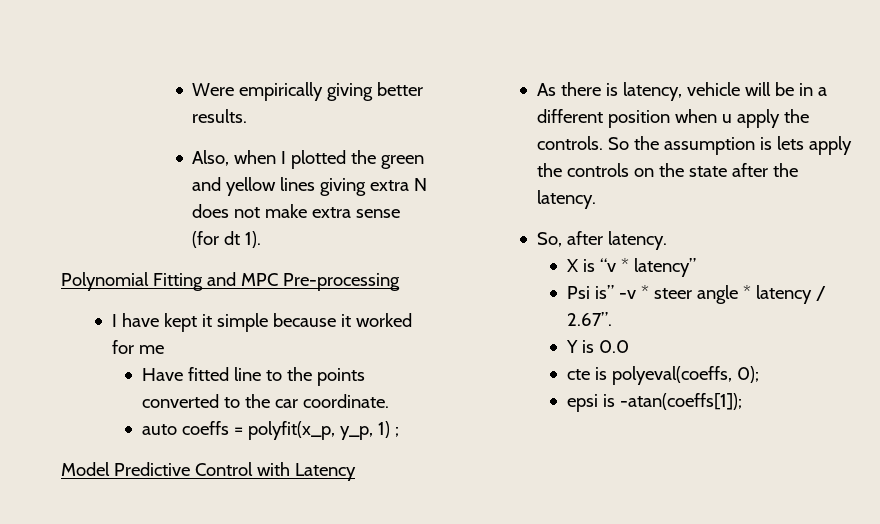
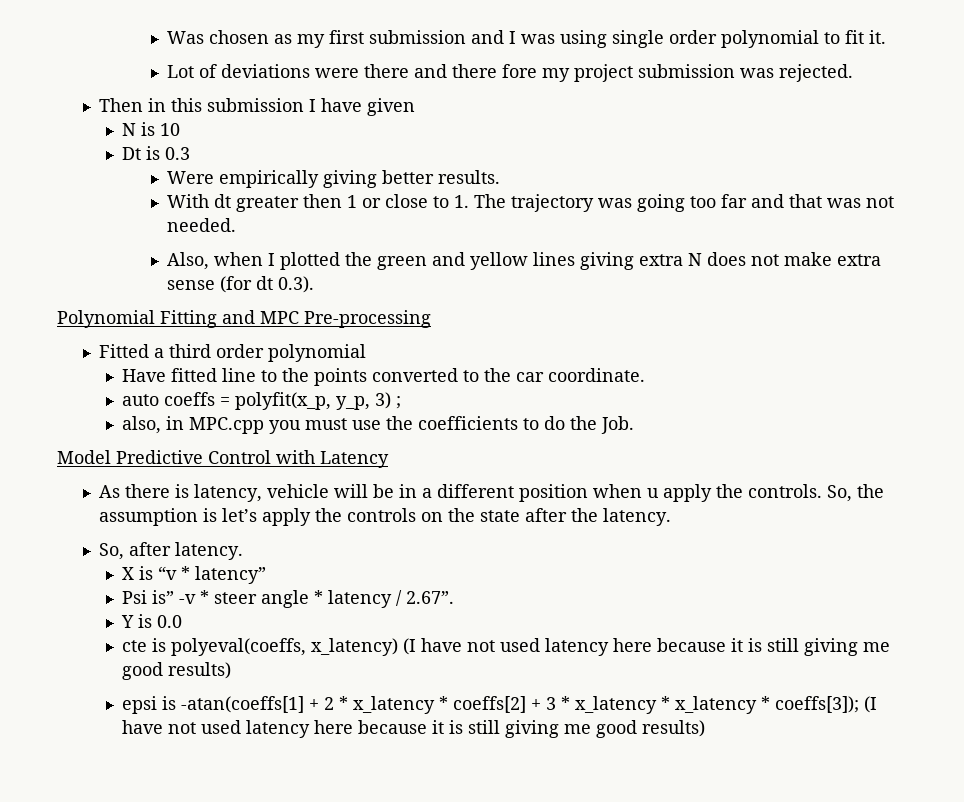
(192, 89) none -> [167,30,887,48] [167,64,854,82] [99,98,416,116] [122,122,181,136] [122,146,191,160] Was chosen as my first submission and I was using single order polynomial to fit it. // Lot of deviations were there and there fore my project submission was rejected. // Then in this submission I have given // N is 10 // Dt is 0.3 //
(248, 116) none -> [167,194,895,212] [167,218,237,232] // With dt greater then 1 or close to 1. The trajectory was going too far and that was not needed.
[245,231,262,248] 1). -> [278,276,315,293] 0.3).
[111,313,412,332] [111,340,164,354] I have kept it simple because it worked for me -> [99,344,367,362] Fitted a third order polynomial
[377,421,390,438] 1) -> [375,392,392,409] 3)
(399, 432) none -> [122,416,635,434] // also, in MPC.cpp you must use the coefficients to do the Job.
[607,137,629,150] So -> [827,485,853,502] So,
[776,136,804,150] lets -> [222,508,258,522] let’s
[736,366,759,383] [566,393,742,412] 0); // epsi is -atan(coeffs[1]); -> [311,638,891,656] [122,662,232,680] [122,696,878,714] [122,720,706,738] x_latency) (I have not used latency here because it is still giving me good results) // epsi is -atan(coeffs[1] + 2 * x_latency * coeffs[2] + 3 * x_latency * x_latency * coeffs[3]); (I have not used latency here because it is still giving me good results)

